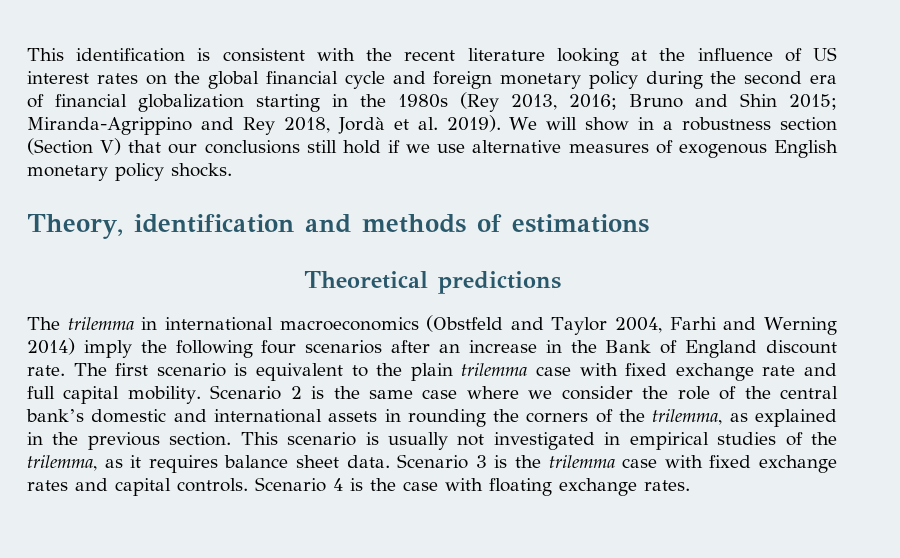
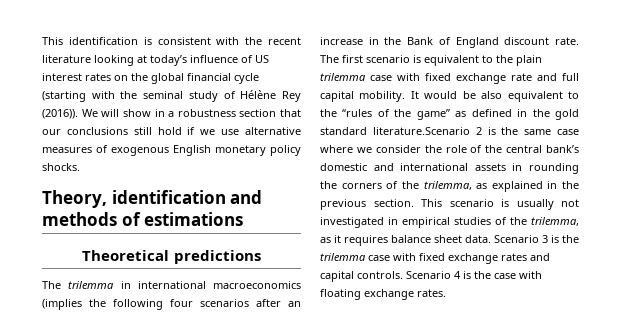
[659,48,686,61] the -> [150,55,187,66] today’s
[392,71,838,89] [27,92,837,112] [27,115,501,135] and foreign monetary policy during the second era of financial globalization starting in the 1980s (Rey 2013, 2016; Bruno and Shin 2015; Miranda-Agrippino and Rey 2018, Jordà et al. 2019). -> [42,90,301,102] [42,109,78,119] (starting with the seminal study of Hélène Rey (2016)).
[27,138,122,155] (Section V) -> (277, 113) none
[426,315,838,335] [27,338,132,358] (Obstfeld and Taylor 2004, Farhi and Werning 2014) imply -> [42,299,82,310] (implies
[210,385,282,400] Scenario -> [410,91,579,102] [320,109,579,120] [320,127,470,135] It would be also equivalent to the “rules of the game” as defined in the gold standard literature.Scenario

